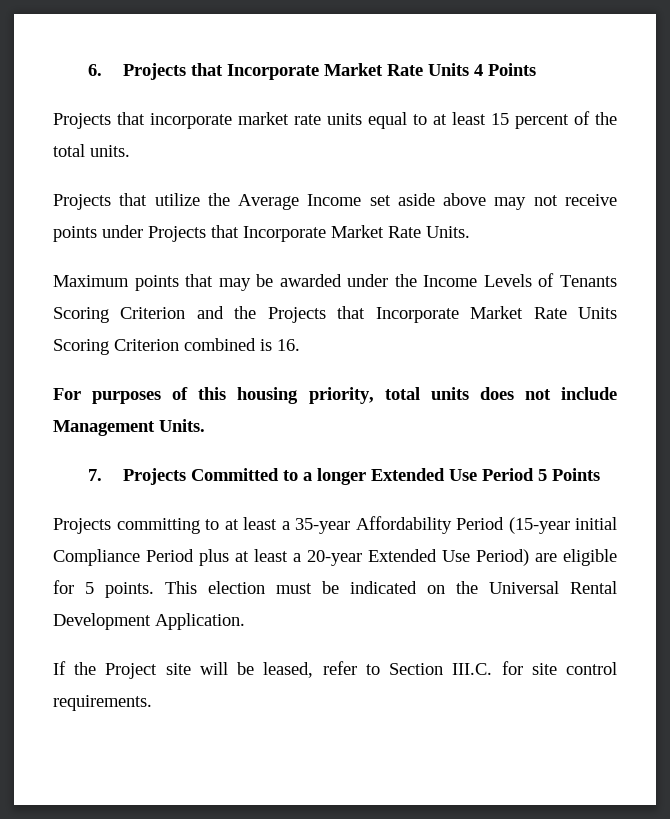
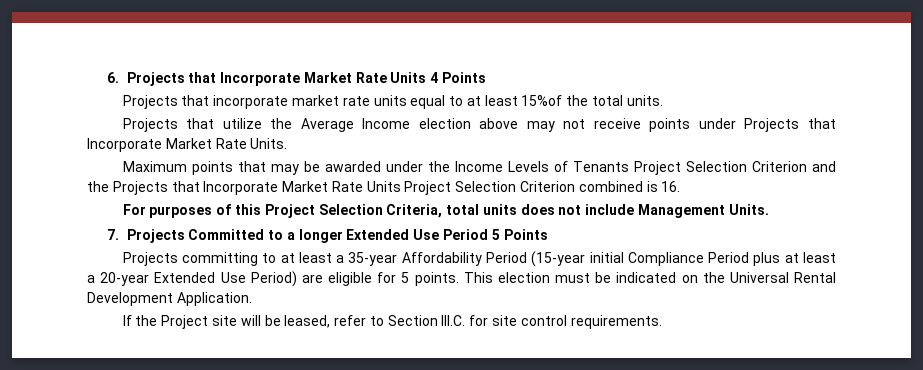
[491,111,590,129] 15 percent of -> [521,95,563,106] 15%of
[369,193,435,206] set aside -> [418,118,471,129] election
[53,307,109,323] Scoring -> [633,161,747,175] Project Selection
[53,339,109,355] Scoring -> [404,181,517,195] Project Selection
[237,387,374,404] housing priority, -> [264,204,443,218] Project Selection Criteria,

